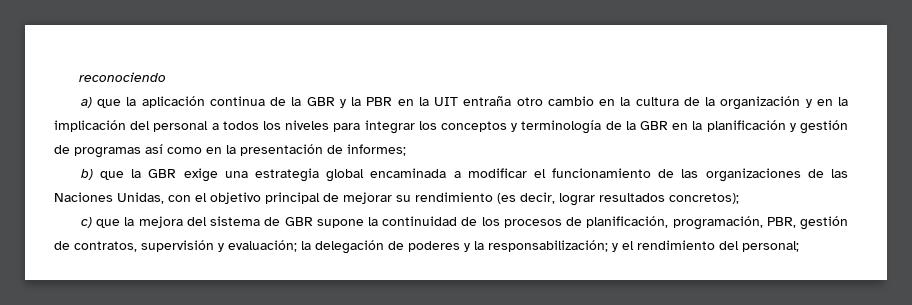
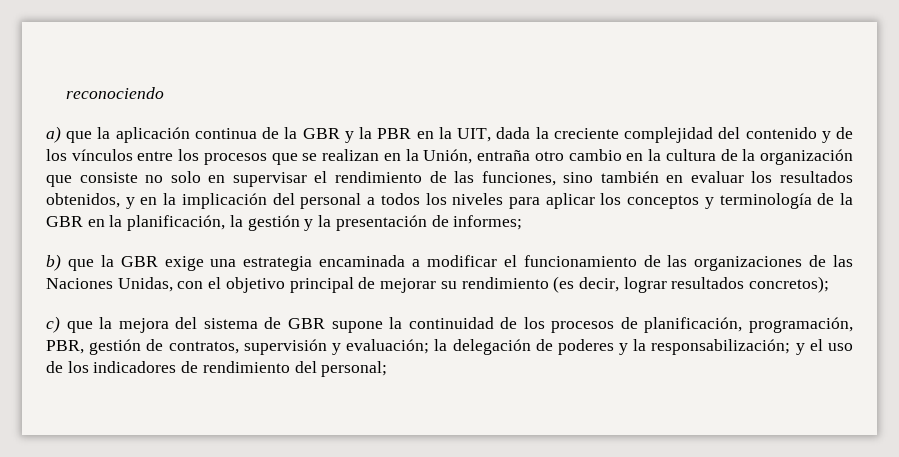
[434,97,459,106] UIT -> [457,127,853,143] [46,149,473,165] UIT, dada la creciente complejidad del contenido y de los vínculos entre los procesos que se realizan en la Unión,
(801, 103) none -> [46,171,853,187] [46,193,120,208] que consiste no solo en supervisar el rendimiento de las funciones, sino también en evaluar los resultados obtenidos,
[364,120,415,134] integrar -> [545,193,595,209] aplicar
[706,120,849,134] [54,144,222,158] planificación y gestión de programas así como en -> [127,215,314,231] planificación, la gestión y
[326,169,365,182] global -> (313, 263) none
(634, 245) none -> [828,343,853,351] [46,361,199,373] uso de los indicadores de

